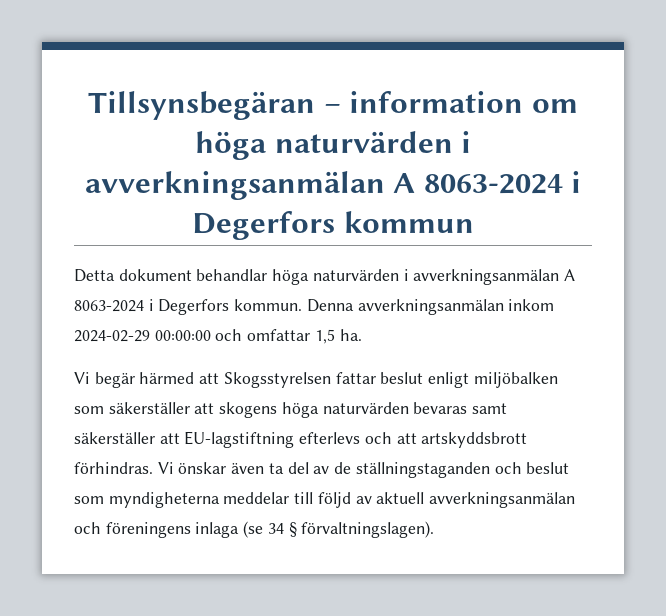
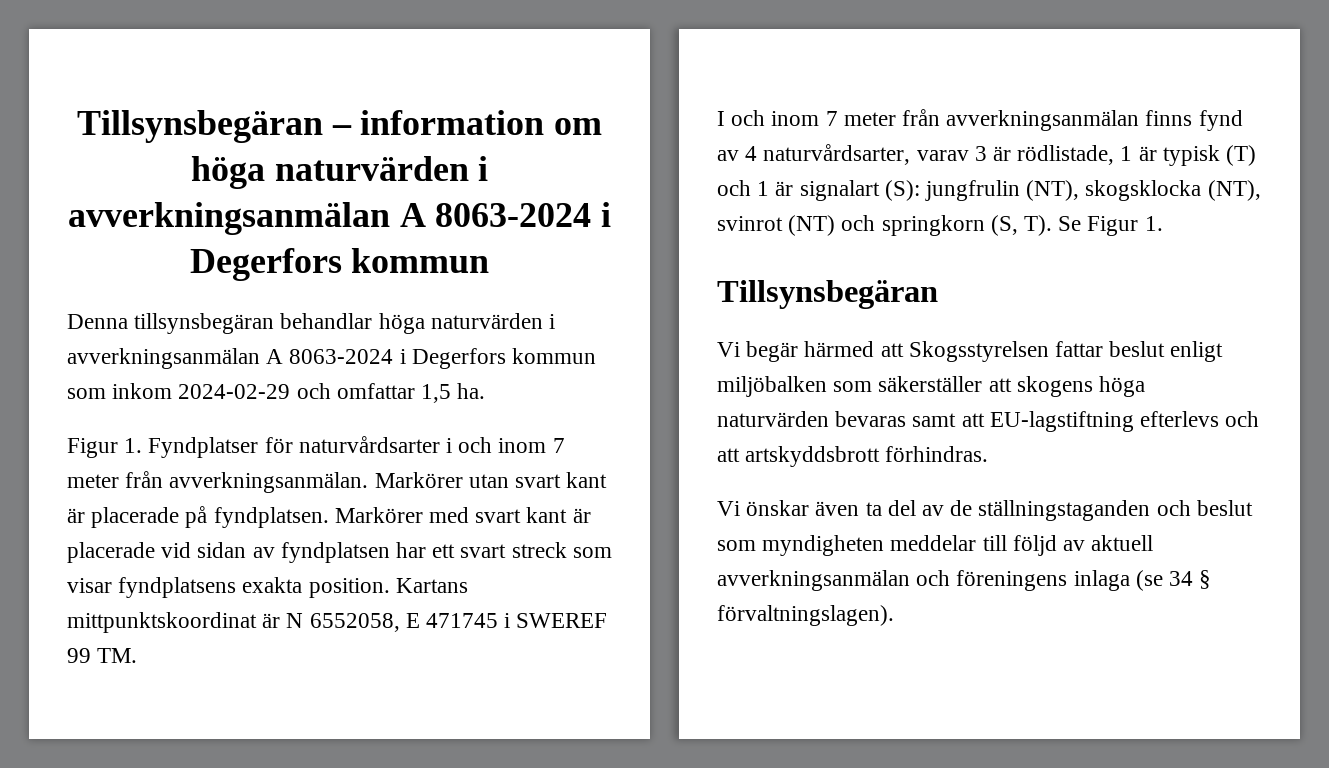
[74,269,192,282] Detta dokument -> [67,313,275,334] Denna tillsynsbegäran
[234,299,504,315] kommun. Denna avverkningsanmälan -> [512,348,597,364] [67,388,106,399] kommun som
[154,330,211,341] 00:00:00 -> (291, 391) none
(362, 335) none -> [67,436,565,458] [67,471,608,493] [67,506,591,528] [67,542,612,563] [67,577,468,598] [67,612,608,633] [67,648,138,663] [717,109,1243,131] [717,144,1257,166] [717,180,1261,201] [717,215,1163,236] [717,280,938,309] // Figur 1. Fyndplatser för naturvårdsarter i och inom 7 meter från avverkningsanmälan. Markörer utan svart kant är placerade på fyndplatsen. Markörer med svart kant är placerade vid sidan av fyndplatsen har ett svart streck som visar fyndplatsens exakta position. Kartans mittpunktskoordinat är N 6552058, E 471745 i SWEREF 99 TM. // I och inom 7 meter från avverkningsanmälan finns fynd av 4 naturvårdsarter, varav 3 är rödlistade, 1 är typisk (T) och 1 är signalart (S): jungfrulin (NT), skogsklocka (NT), svinrot (NT) och springkorn (S, T). Se Figur 1. // Tillsynsbegäran
[74,432,155,444] säkerställer -> (957, 420) none
(153, 468) none -> (989, 454) //
[108,492,220,508] myndigheterna -> [762,535,885,556] myndigheten

